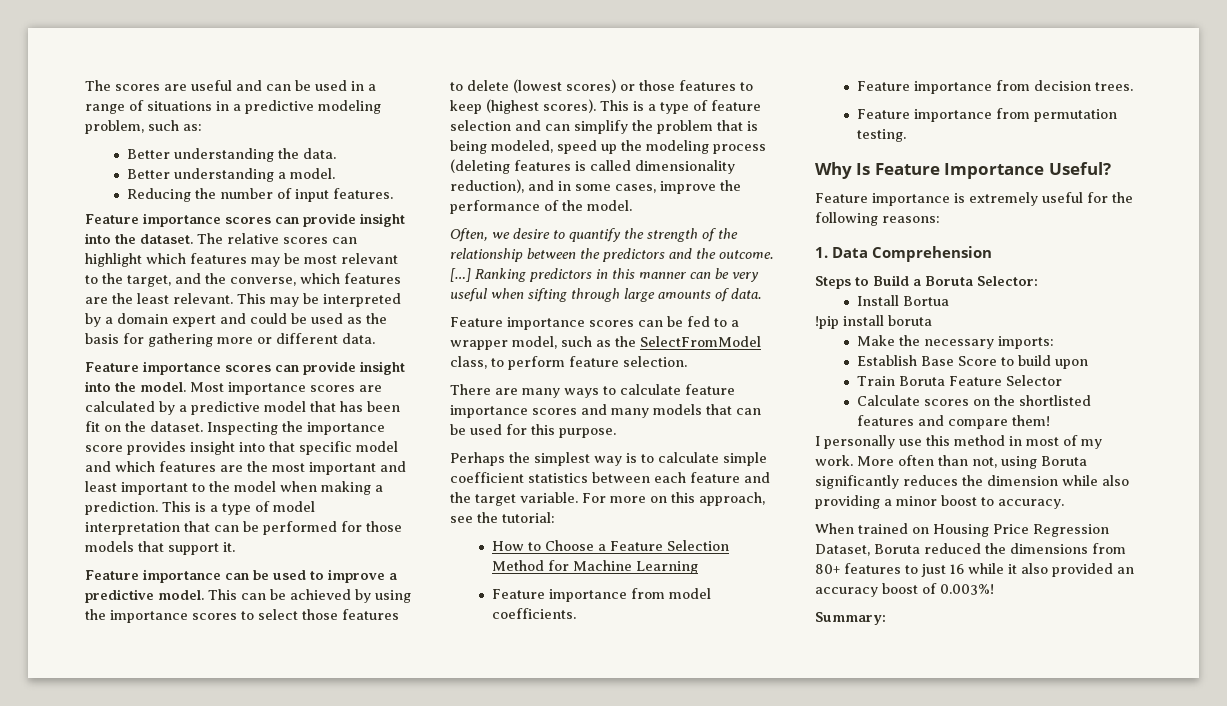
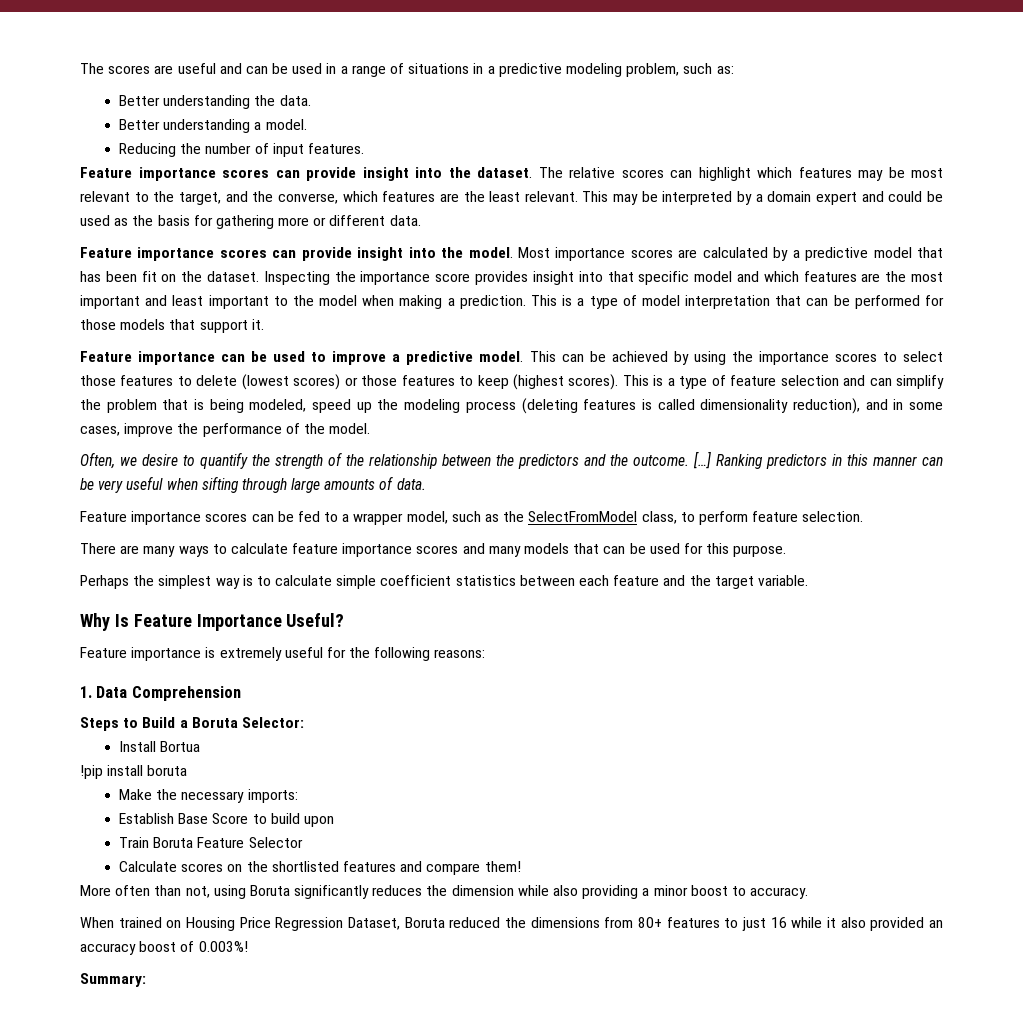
[582,492,765,506] [450,512,555,523] [491,540,729,551] [491,560,698,574] [491,588,711,602] [491,608,576,619] [856,80,1133,94] [856,108,1117,122] [856,129,906,142] For more on this approach, see the tutorial: // How to Choose a Feature Selection Method for Machine Learning // Feature importance from model coefficients. // Feature importance from decision trees. // Feature importance from permutation testing. -> (808, 580) none
[815,435,1102,449] [815,455,853,466] I personally use this method in most of my work. -> (521, 866) none

